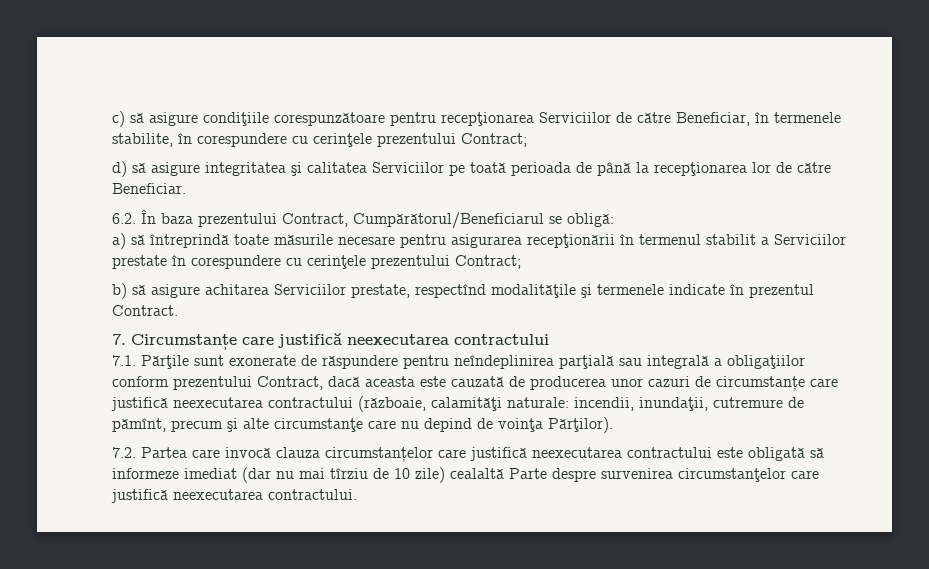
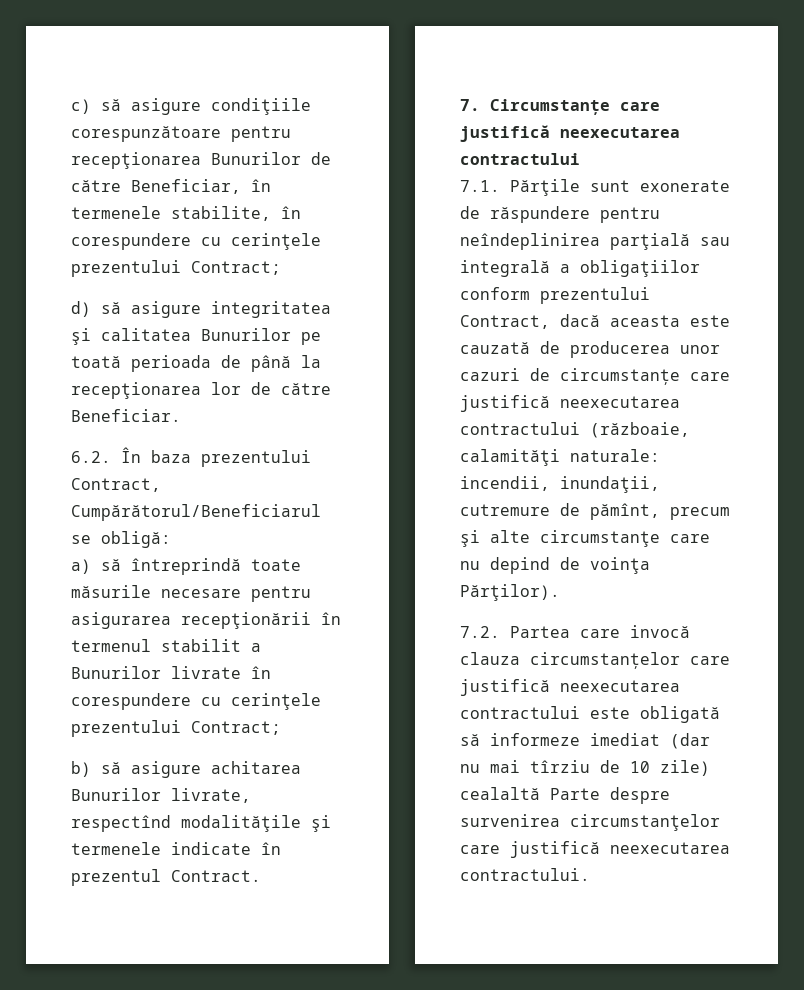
[539,112,611,123] Serviciilor -> [211,152,301,165] Bunurilor
[372,162,444,173] Serviciilor -> [201,328,291,341] Bunurilor
[774,234,846,245] [112,255,167,269] Serviciilor prestate -> [71,666,241,679] Bunurilor livrate
[274,284,410,298] Serviciilor prestate, -> [71,788,251,803] Bunurilor livrate,

